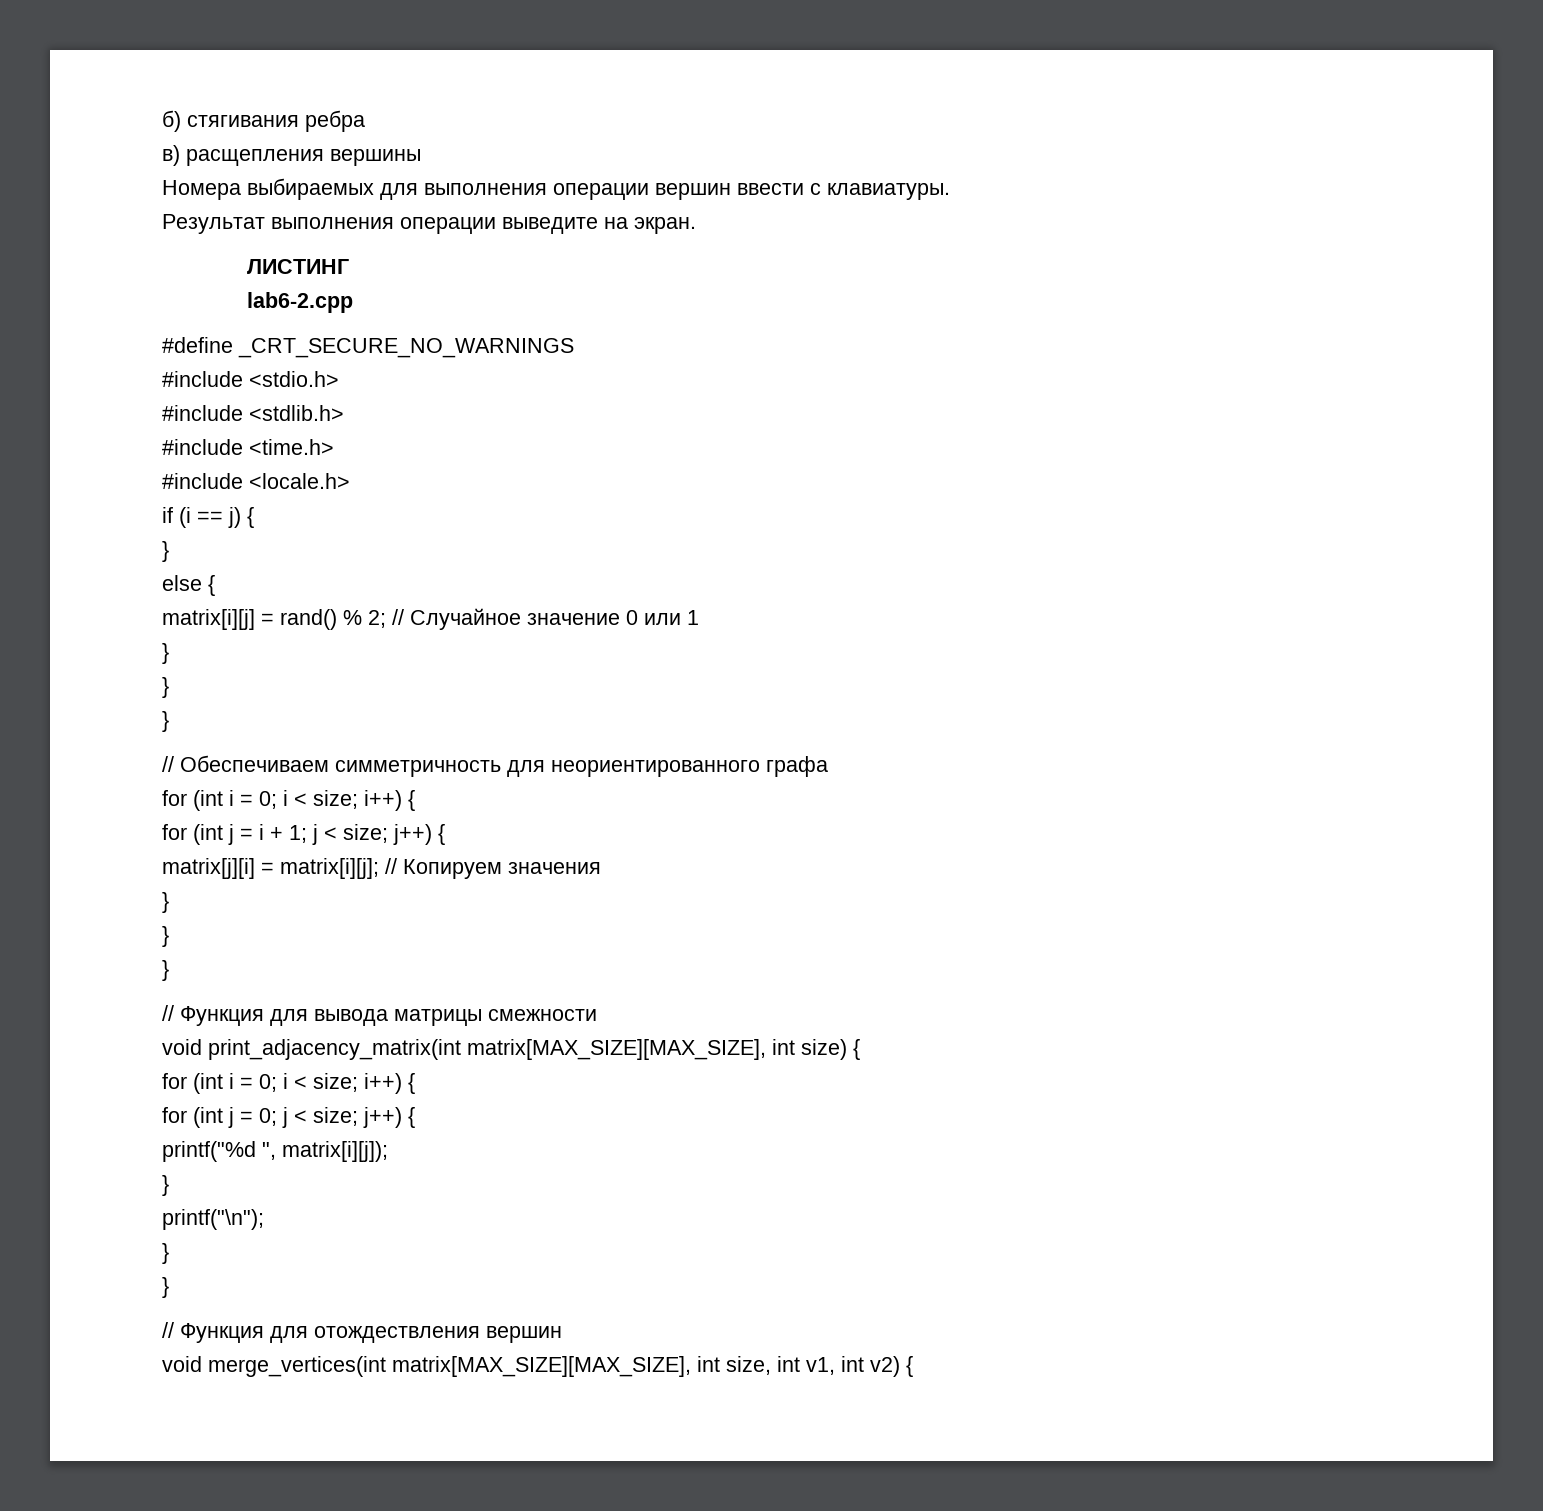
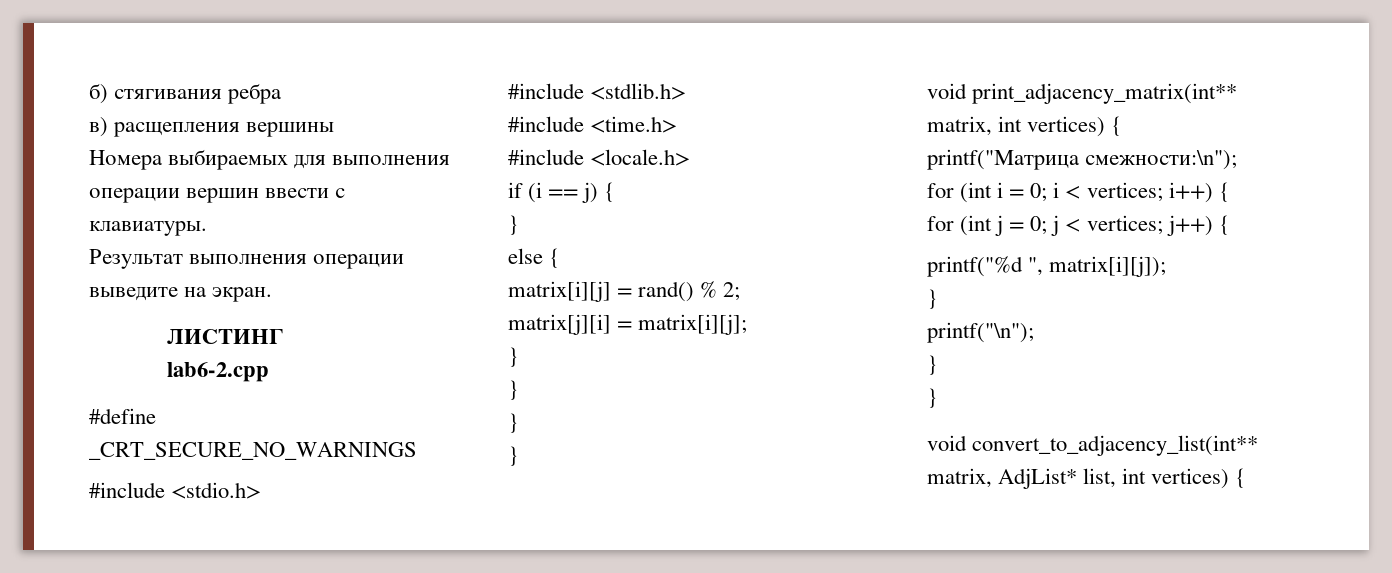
[392,608,699,630] [162,643,169,664] [162,677,169,698] [162,711,169,732] [162,755,828,777] [162,790,415,811] [162,824,445,845] [162,858,601,879] [162,892,169,913] [162,926,169,947] [162,960,169,981] [162,1005,597,1026] [162,1039,860,1060] [162,1073,358,1094] // Случайное значение 0 или 1 // } // } // } // // Обеспечиваем симметричность для неориентированного графа // for (int i = 0; i < size; i++) { // for (int j = i + 1; j < size; j++) { // matrix[j][i] = matrix[i][j]; // Копируем значения // } // } // } // // Функция для вывода матрицы смежности // void print_adjacency_matrix(int matrix[MAX_SIZE][MAX_SIZE], int size) { // for (int i = 0; i < size; -> [508,314,748,335] [508,347,519,367] [508,380,519,400] [508,413,519,433] [508,446,519,466] [927,83,1238,104] [927,116,1123,137] [927,149,1238,170] [927,182,1163,203] // matrix[j][i] = matrix[i][j]; // } // } // } // } // void print_adjacency_matrix(int** matrix, int vertices) { // printf("Матрица смежности:\n"); // for (int i = 0; i < vertices;
[313,1107,358,1126] size; -> [1086,215,1163,235] vertices;
[162,1322,562,1343] [162,1356,900,1377] // Функция для отождествления вершин // void merge_vertices(int matrix[MAX_SIZE][MAX_SIZE], int size, int v1, int v2) -> [927,435,1259,456] [927,468,1230,489] void convert_to_adjacency_list(int** matrix, AdjList* list, int vertices)

